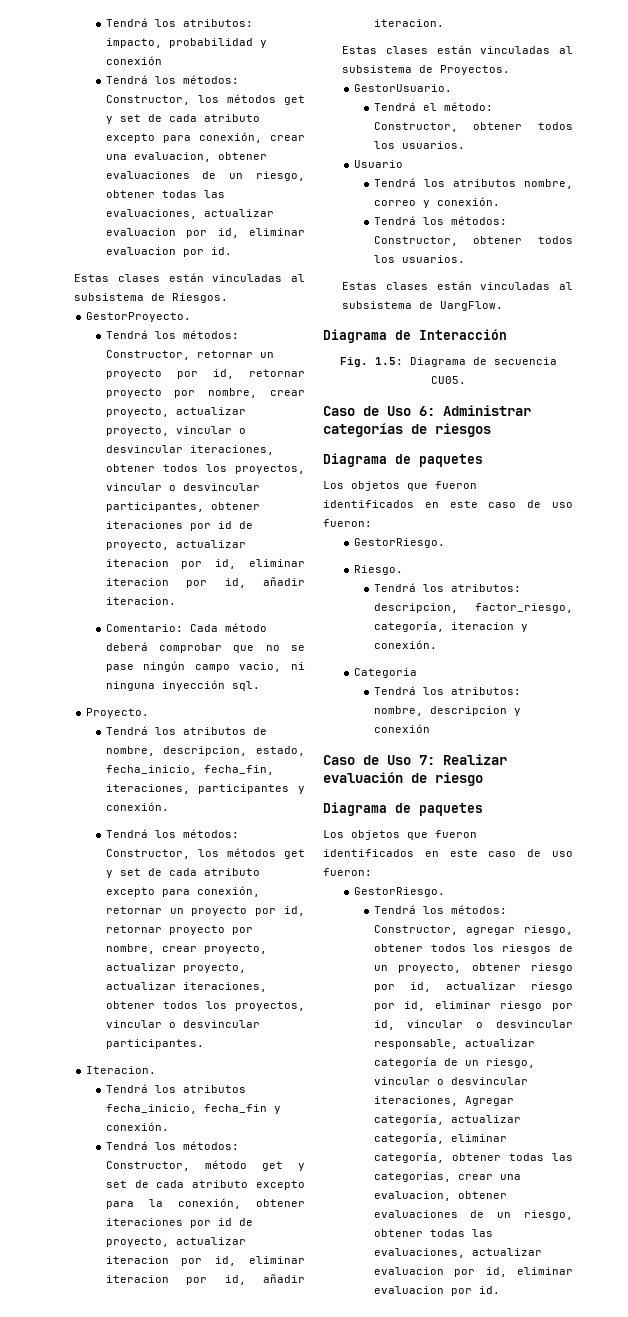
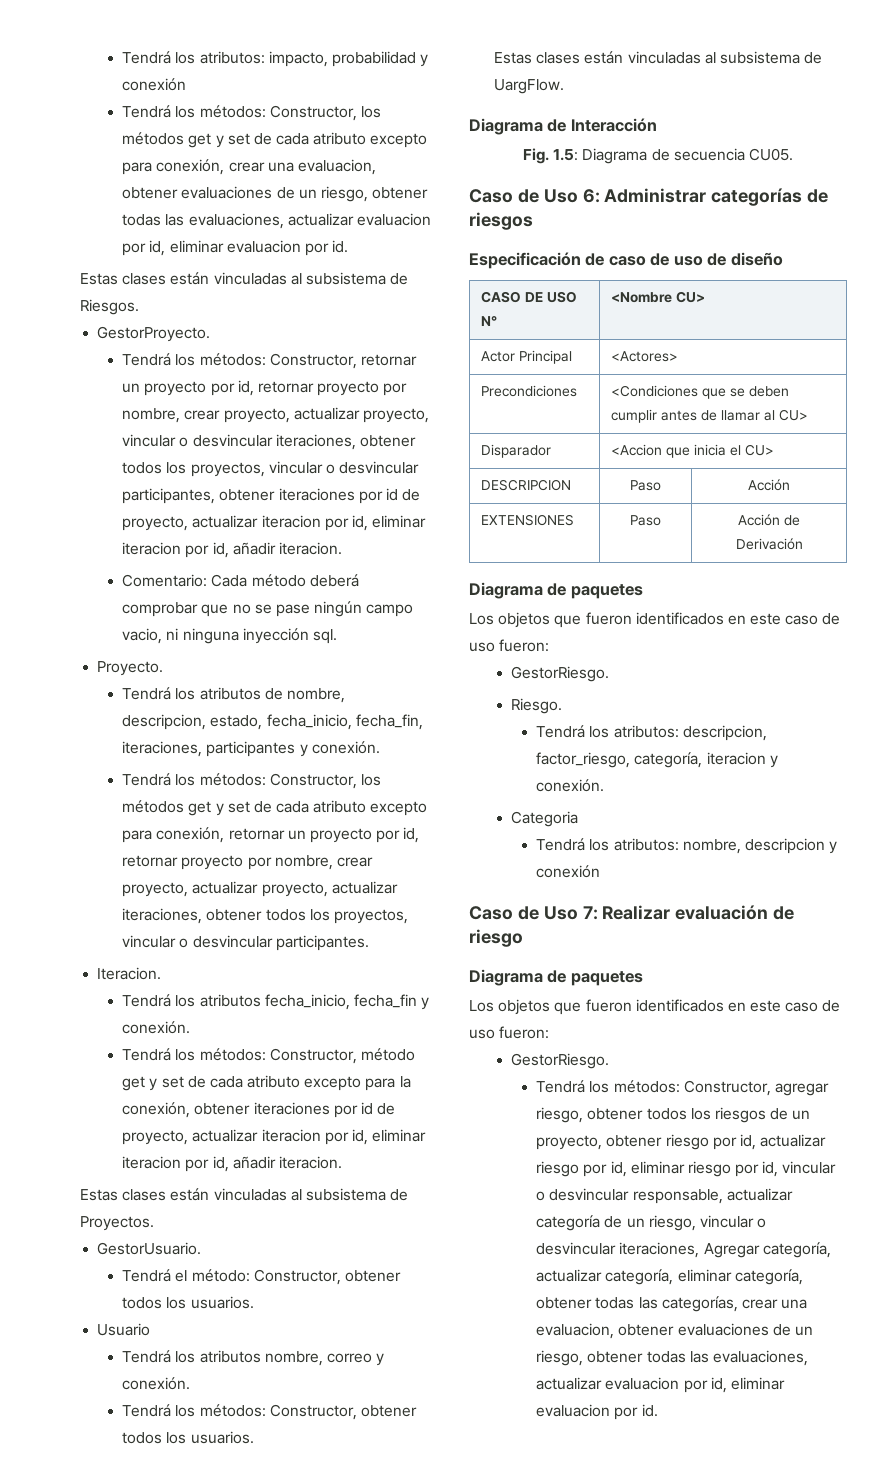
(491, 430) none -> [469,252,783,269] [481,291,578,303] [481,316,498,326] [611,291,706,303] [481,350,573,364] [611,351,679,362] [481,385,578,397] [611,385,790,399] [611,409,809,423] [481,444,552,458] [611,444,775,458] [481,479,572,491] [630,480,661,491] [748,479,790,491] [481,514,575,526] [630,515,661,526] [738,514,800,526] [735,538,803,550] // Especificación de caso de uso de diseño // CASO DE USO N° | <Nombre CU> // Actor Principal | <Actores> // Precondiciones | <Condiciones que se deben cumplir antes de llamar al CU> // Disparador | <Accion que inicia el CU> // DESCRIPCION | Paso | Acción // EXTENSIONES | Paso | Acción de Derivación

